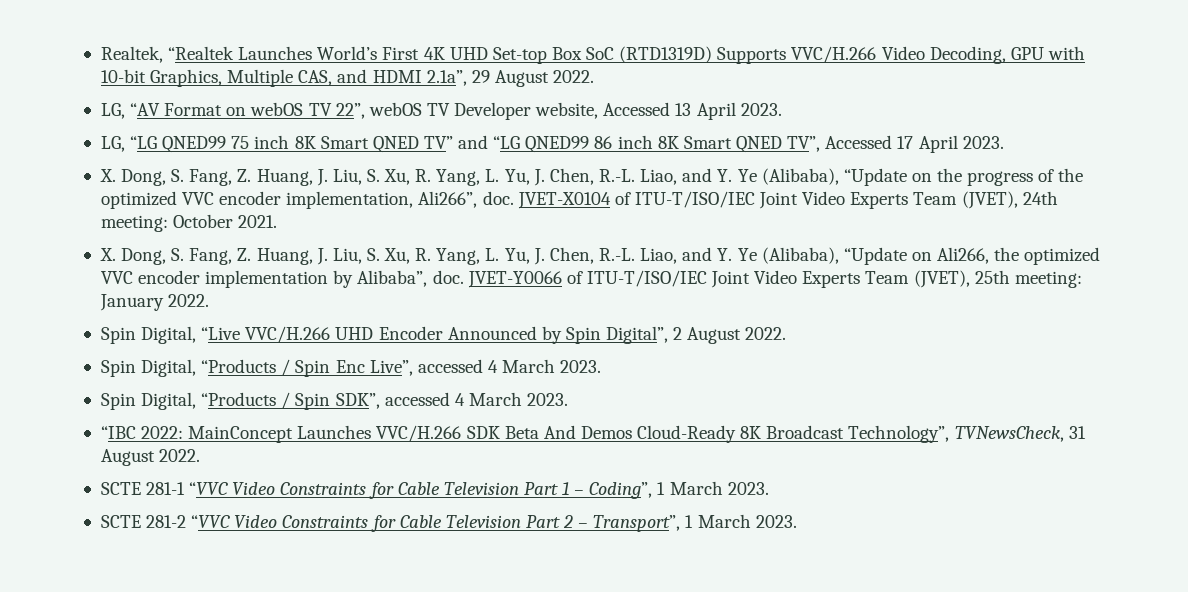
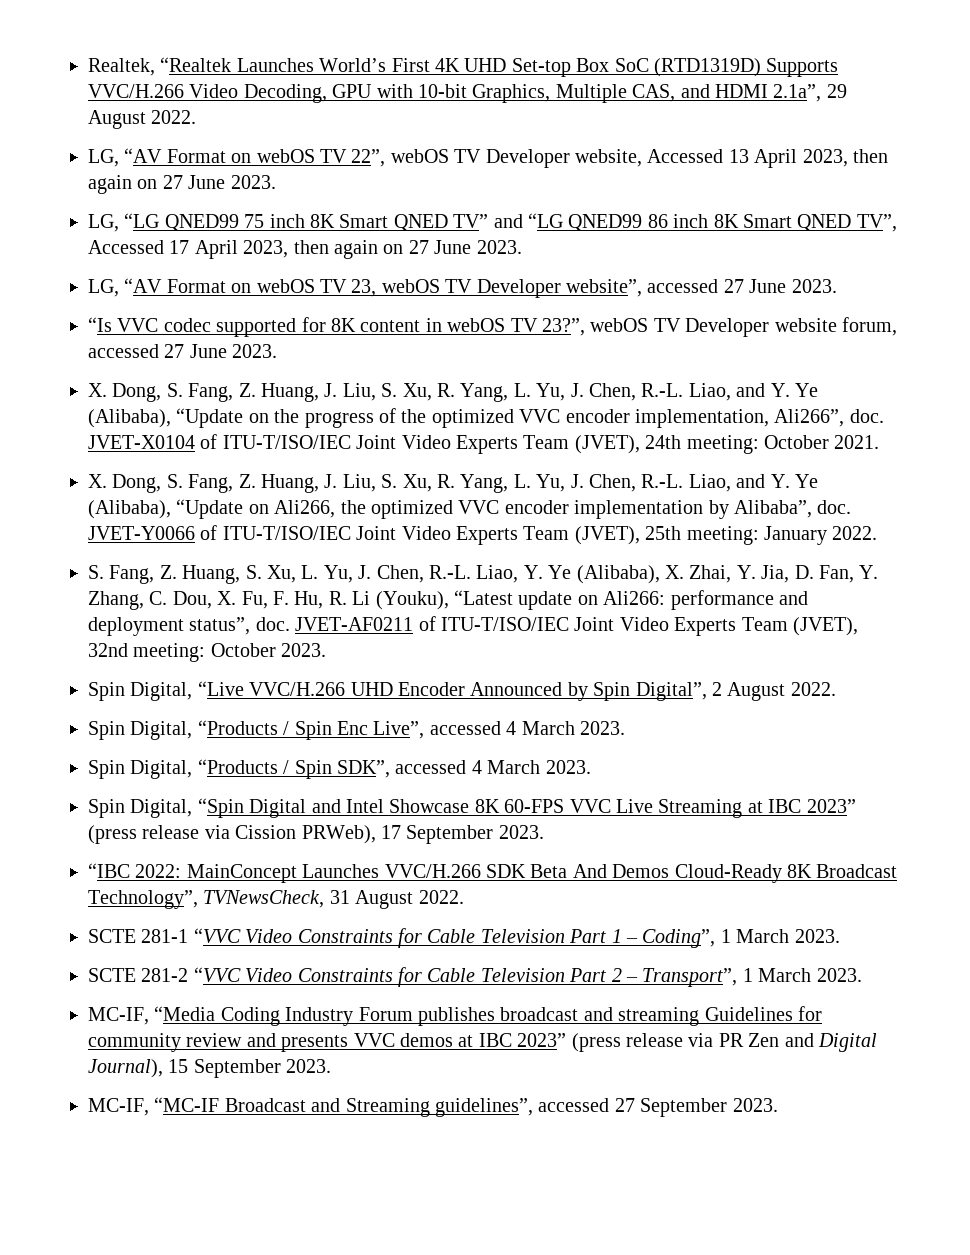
(736, 111) none -> [802,149,888,167] [88,175,226,194] 2023, then again on 27 June
(958, 144) none -> [243,240,522,259] [88,278,837,298] [88,317,897,337] [88,344,227,358] 2023, then again on 27 June 2023. // LG, “AV Format on webOS TV 23, webOS TV Developer website”, accessed 27 June 2023. // “Is VVC codec supported for 8K content in webOS TV 23?”, webOS TV Developer website forum, accessed 27 June
(210, 300) none -> [88,565,879,584] [88,590,808,610] [88,616,858,636] [88,643,327,662] // S. Fang, Z. Huang, S. Xu, L. Yu, J. Chen, R.-L. Liao, Y. Ye (Alibaba), X. Zhai, Y. Jia, D. Fan, Y. Zhang, C. Dou, X. Fu, F. Hu, R. Li (Youku), “Latest update on Ali266: performance and deployment status”, doc. JVET-AF0211 of ITU-T/ISO/IEC Joint Video Experts Team (JVET), 32nd meeting: October 2023.
(569, 399) none -> [88,798,856,818] [88,825,544,844] // Spin Digital, “Spin Digital and Intel Showcase 8K 60-FPS VVC Live Streaming at IBC 2023” (press release via Cission PRWeb), 17 September 2023.
(797, 521) none -> [88,1006,822,1026] [88,1033,877,1052] [88,1059,332,1078] [88,1097,778,1117] // MC-IF, “Media Coding Industry Forum publishes broadcast and streaming Guidelines for community review and presents VVC demos at IBC 2023” (press release via PR Zen and Digital Journal), 15 September 2023. // MC-IF, “MC-IF Broadcast and Streaming guidelines”, accessed 27 September 2023.

